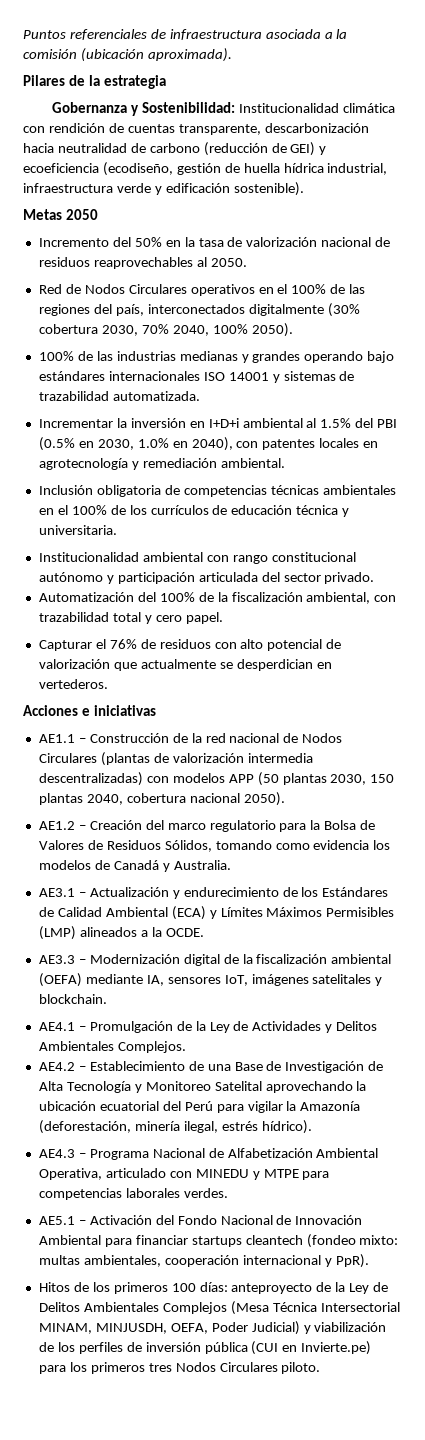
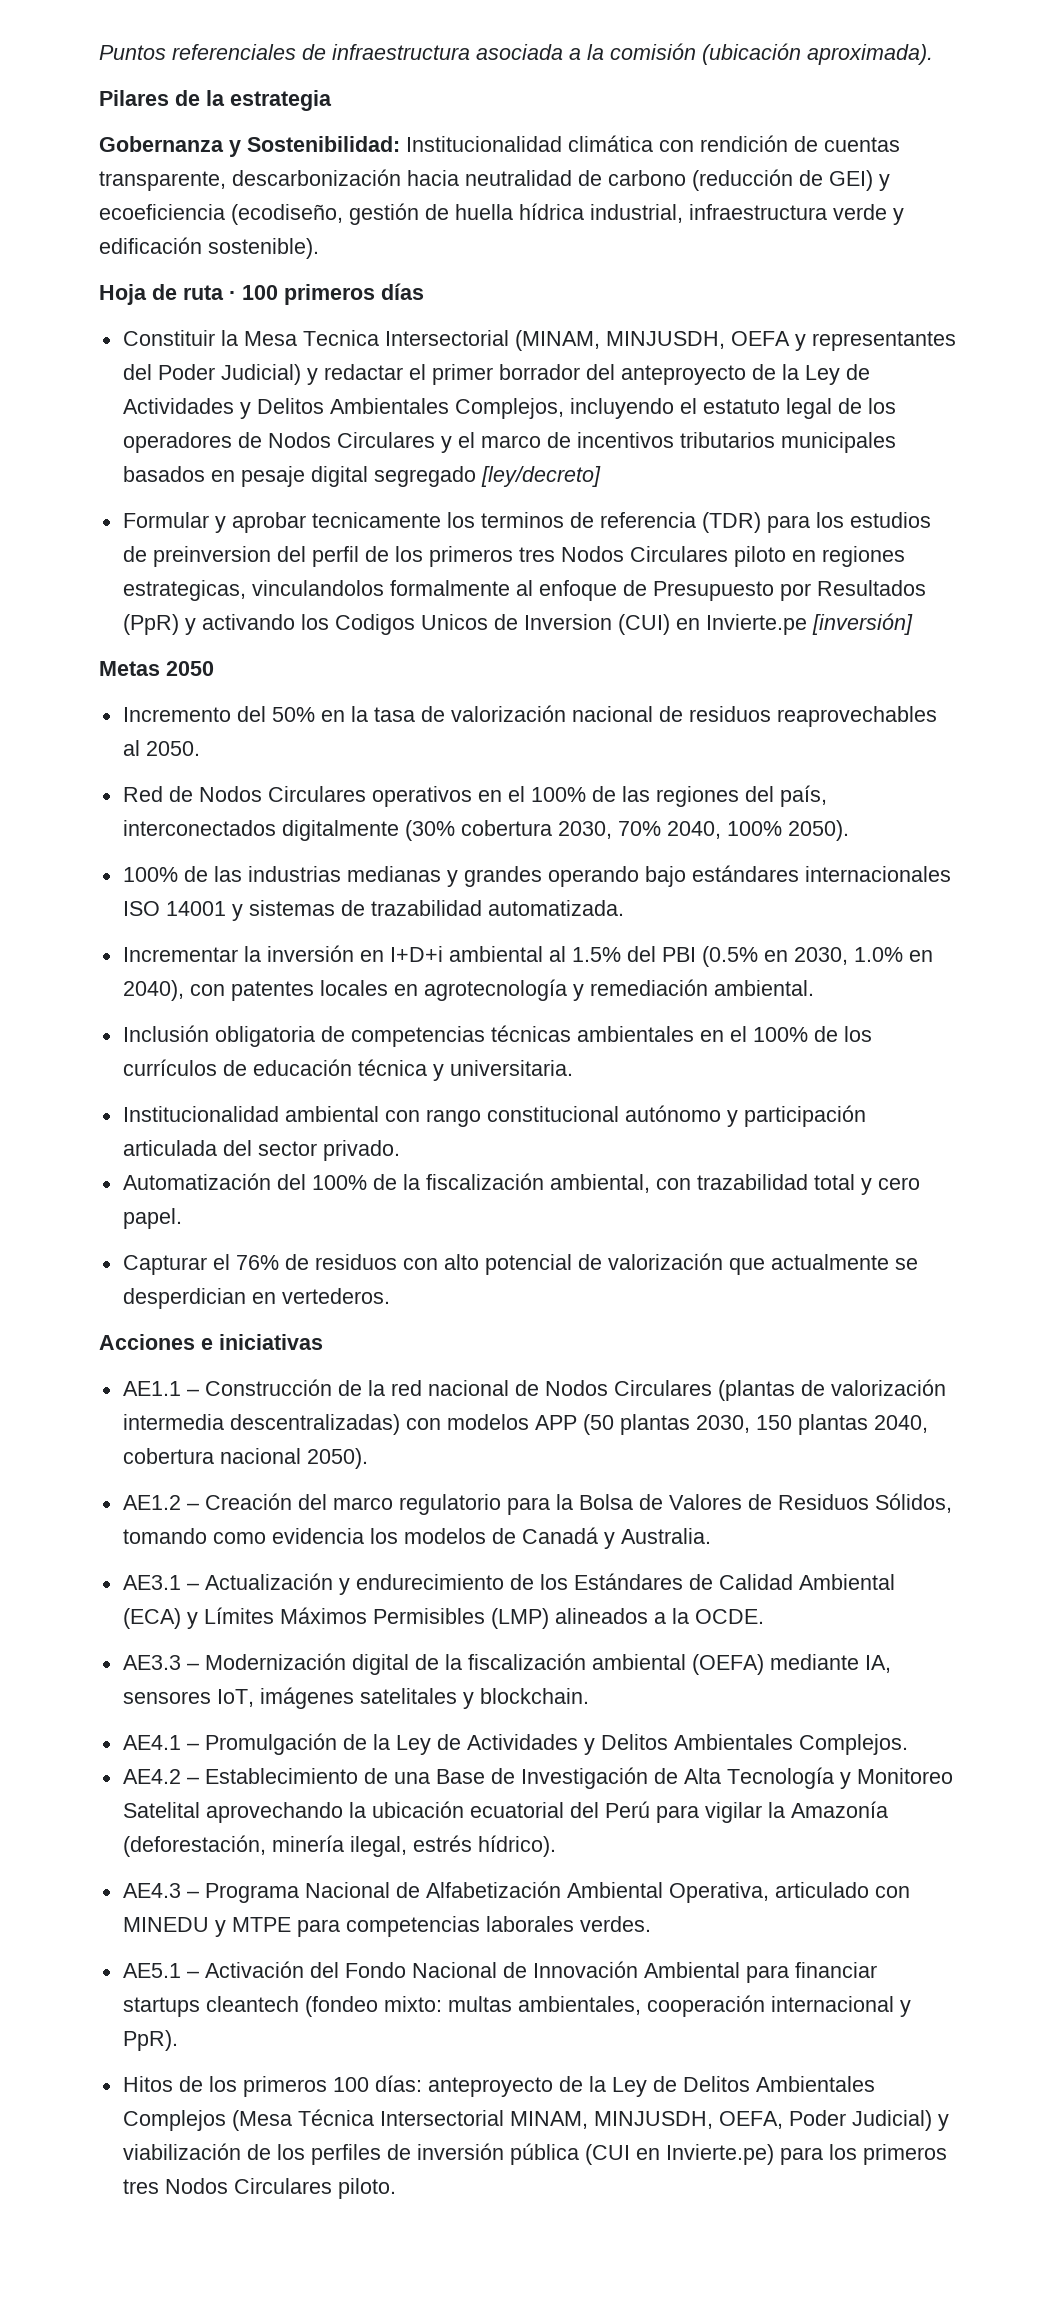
(304, 189) none -> [99,283,424,305] [122,330,956,351] [122,364,870,385] [122,398,896,419] [122,432,896,453] [122,466,601,487] [122,512,931,533] [122,546,905,567] [122,580,926,601] [122,613,913,635] // Hoja de ruta · 100 primeros días // Constituir la Mesa Tecnica Intersectorial (MINAM, MINJUSDH, OEFA y representantes del Poder Judicial) y redactar el primer borrador del anteproyecto de la Ley de Actividades y Delitos Ambientales Complejos, incluyendo el estatuto legal de los operadores de Nodos Circulares y el marco de incentivos tributarios municipales basados en pesaje digital segregado [ley/decreto] // Formular y aprobar tecnicamente los terminos de referencia (TDR) para los estudios de preinversion del perfil de los primeros tres Nodos Circulares piloto en regiones estrategicas, vinculandolos formalmente al enfoque de Presupuesto por Resultados (PpR) y activando los Codigos Unicos de Inversion (CUI) en Invierte.pe [inversión]

